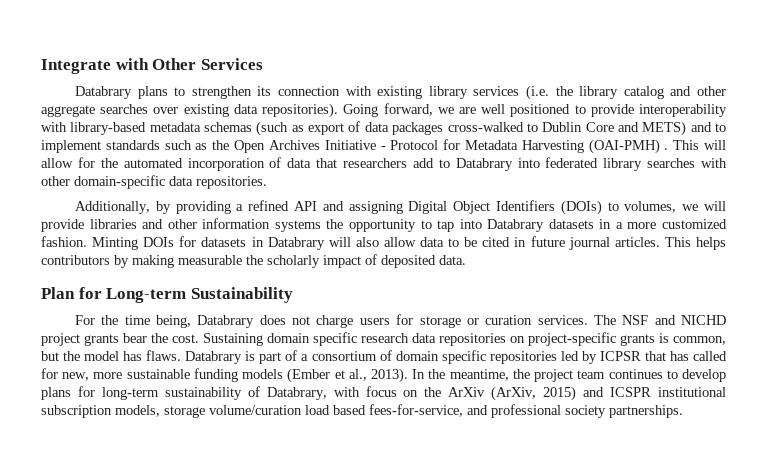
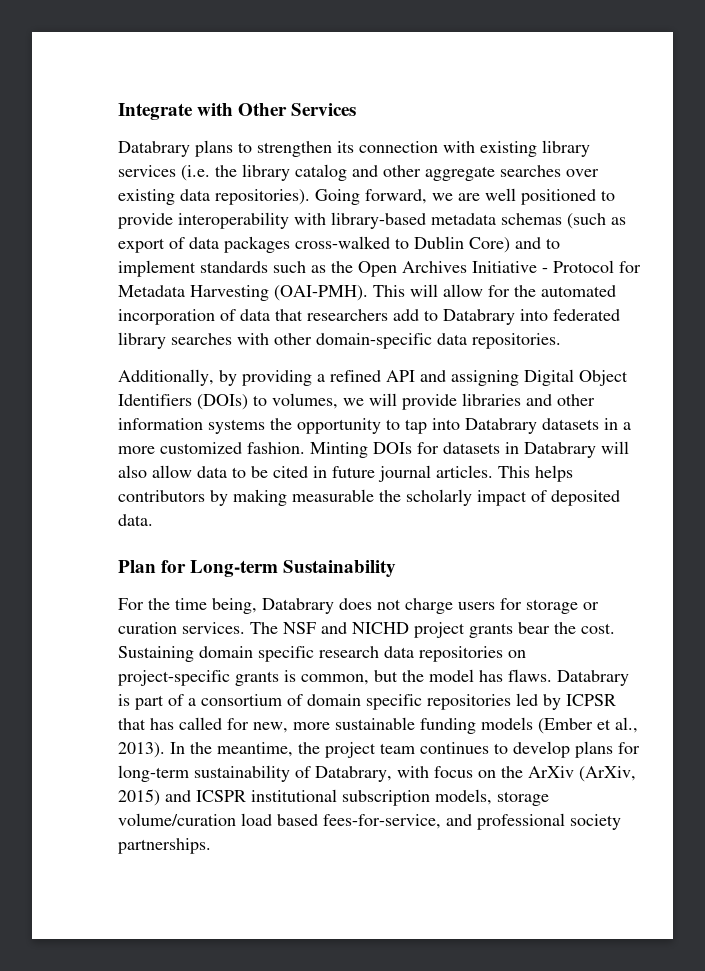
[585,121,687,136] Core and METS) -> [469,237,510,253] Core)
[588,139,669,154] (OAI-PMH) . -> [274,285,368,301] (OAI-PMH).

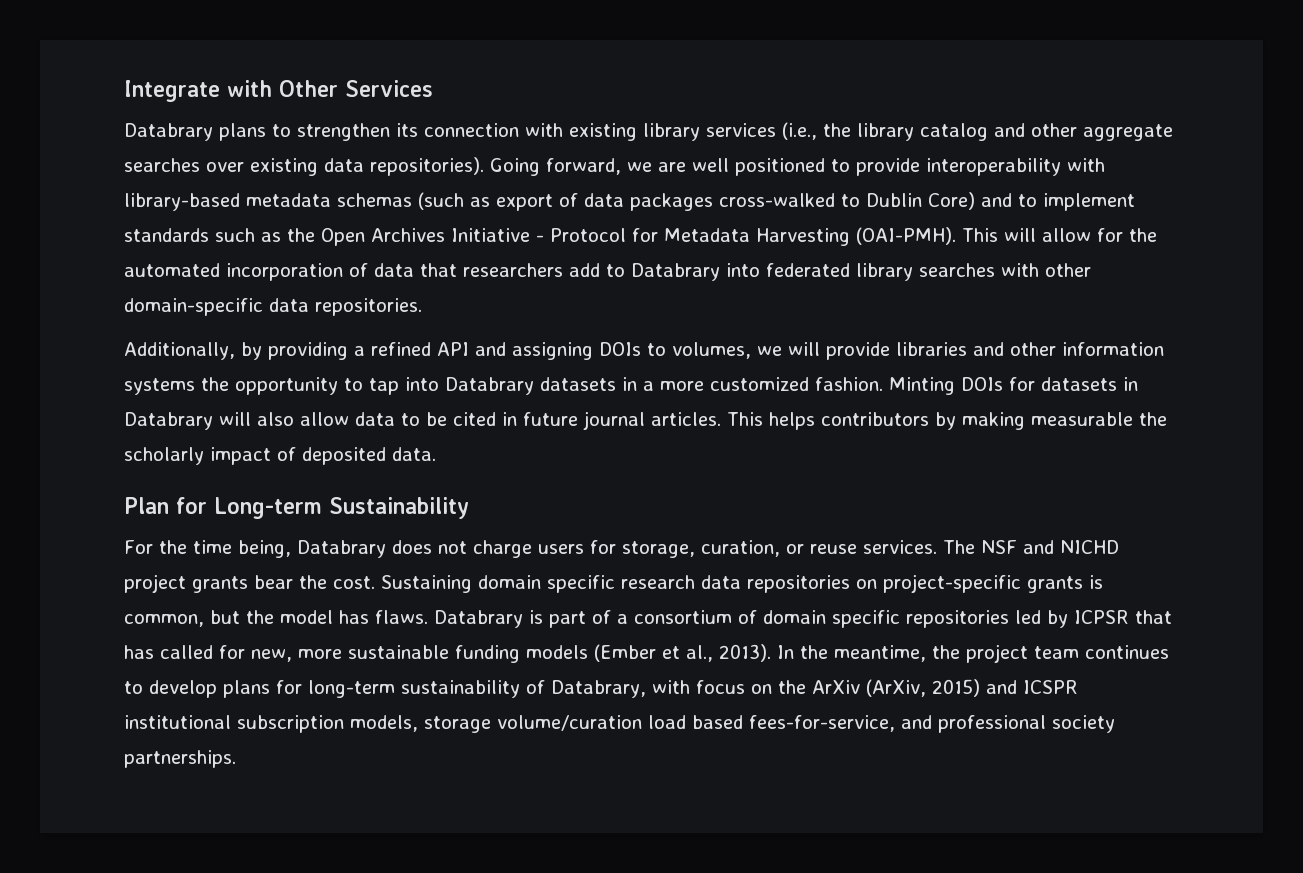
[181,165,210,181] (i.e. -> [782,122,817,140] (i.e.,
[524,369,628,386] [118,394,248,410] Digital Object Identifiers (DOIs) -> [599,342,641,356] DOIs
[526,599,599,614] [118,622,177,634] storage or curation -> [622,540,857,558] storage, curation, or reuse

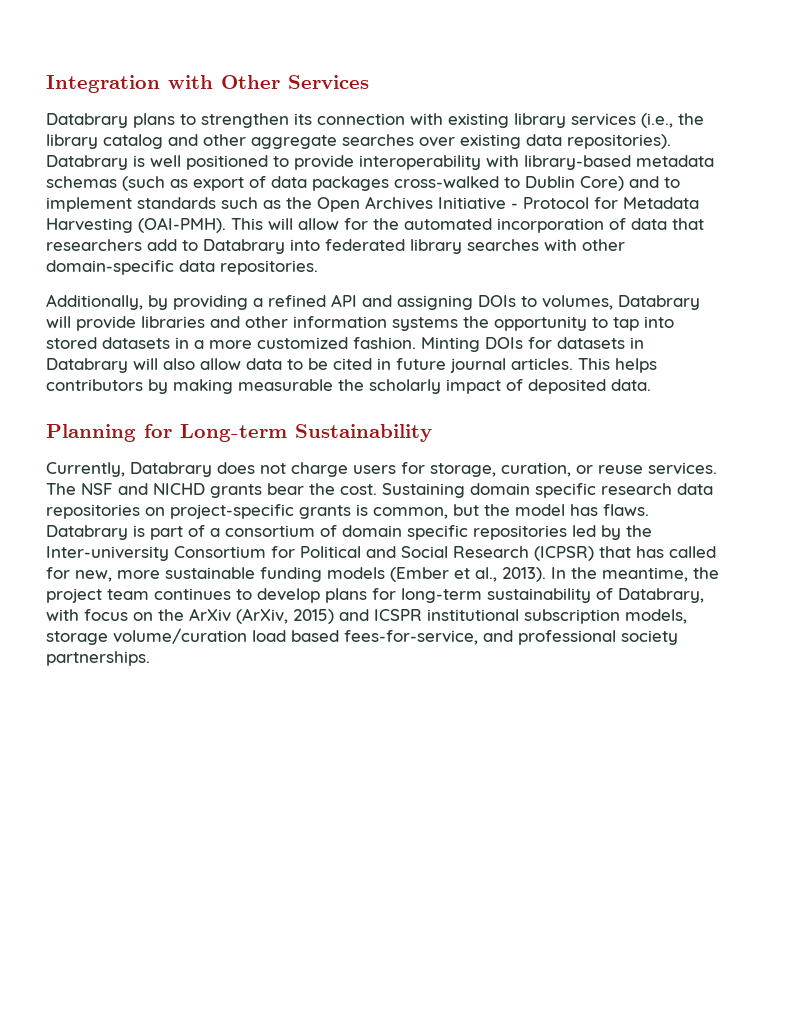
[124,80,220,102] Integrate -> [46,75,160,93] Integration
[490,158,686,176] Going forward, we are -> [46,155,145,170] Databrary is
[757,346,782,356] we -> [618,295,700,310] Databrary
[445,377,534,395] Databrary -> [46,337,97,349] stored
[124,497,169,514] Plan -> [46,424,136,442] Planning
[124,540,291,558] For the time being, -> [46,462,125,477] Currently,
[124,574,186,593] project -> (205, 489) none
[1074,610,1129,624] ICPSR -> [626,525,652,537] [46,546,594,561] the Inter-university Consortium for Political and Social Research (ICPSR)

